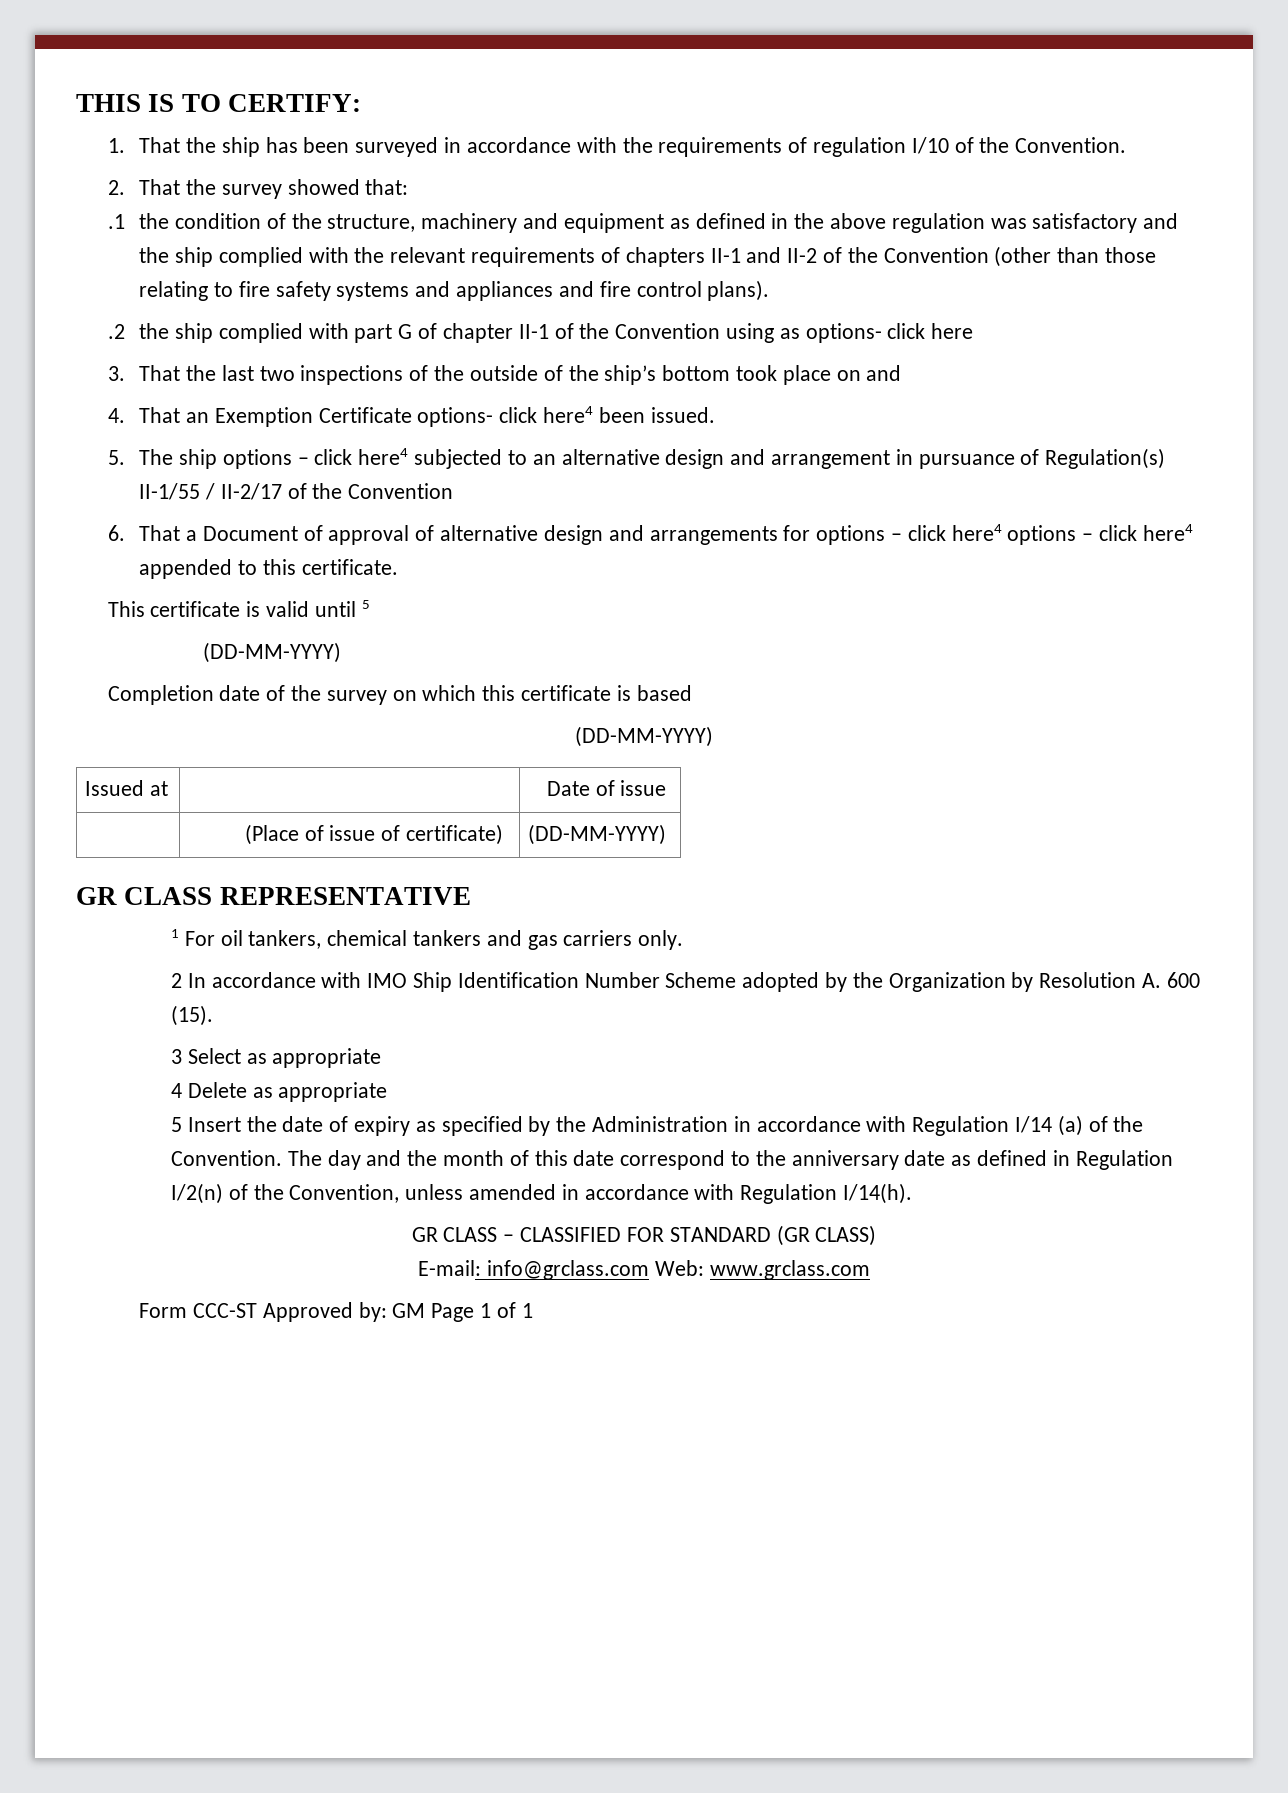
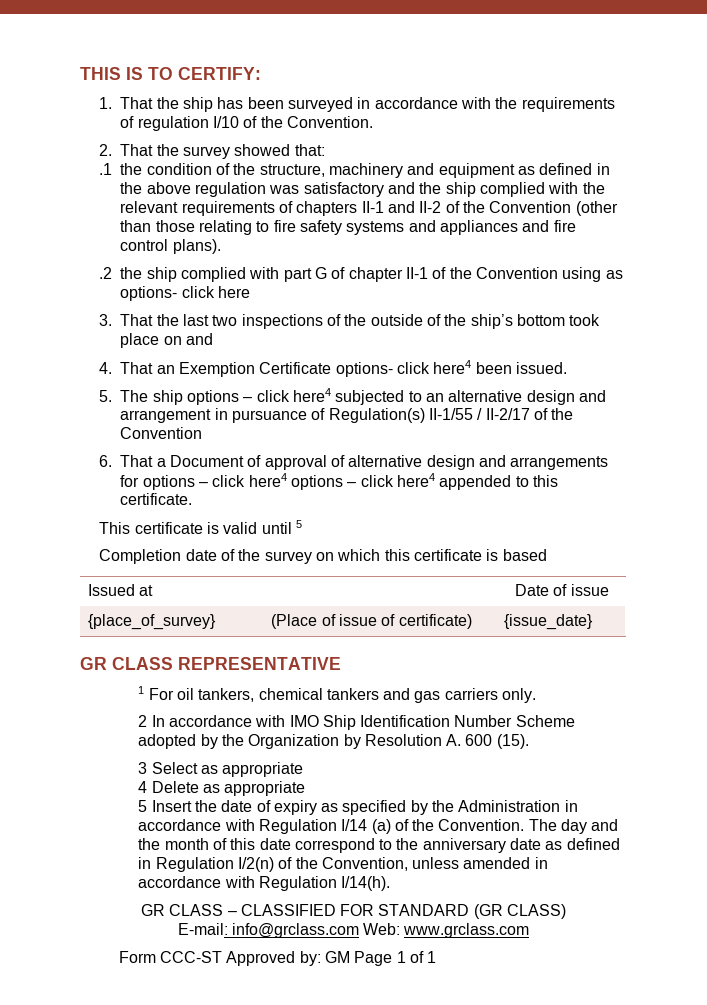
[202,642,341,663] // (DD-MM-YYYY) -> (303, 524) none
[575,726,713,747] // (DD-MM-YYYY) -> (547, 555) none
(667, 788) none -> [87,614,216,630] {place_of_survey}
[527,824,666,845] (DD-MM-YYYY) -> [503,614,593,630] {issue_date}

